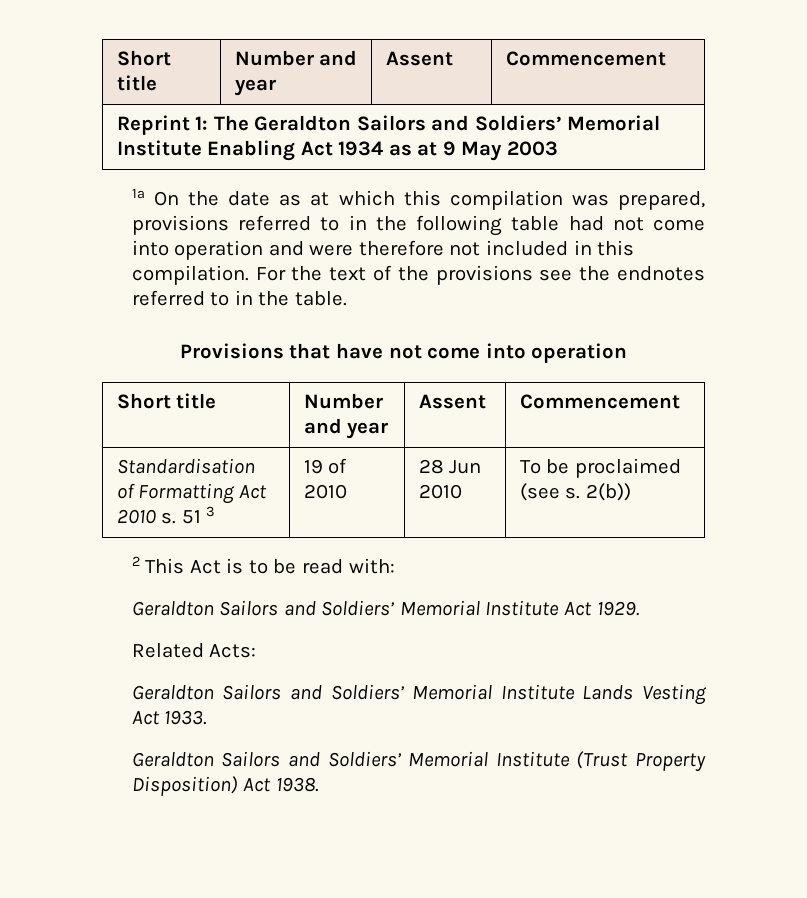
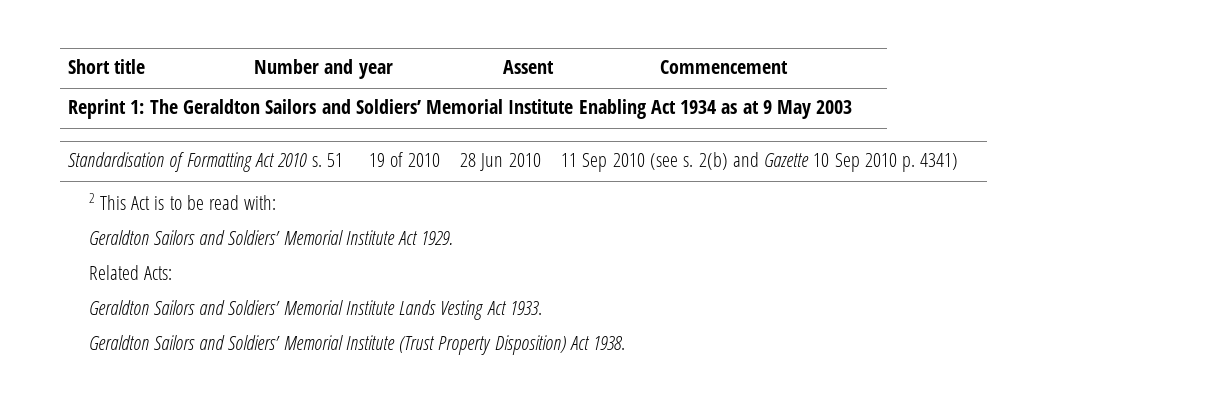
[131,188,705,210] [131,215,705,236] [131,240,635,260] [131,265,705,285] [131,290,347,306] [179,343,628,363] [116,393,217,409] [303,393,383,409] [303,418,389,439] [418,394,486,409] [519,394,680,409] // 1a On the date as at which this compilation was prepared, provisions referred to in the following table had not come into operation and were therefore not included in this compilation. For the text of the provisions see the endnotes referred to in the table. // Provisions that have not come into operation // Short title | Number and year | Assent | Commencement -> (853, 107) none
[206,506,216,517] 3 -> (343, 160) none
[519,458,681,478] [519,483,631,501] To be proclaimed (see s. 2(b)) -> [561,152,959,172] 11 Sep 2010 (see s. 2(b) and Gazette 10 Sep 2010 p. 4341)

